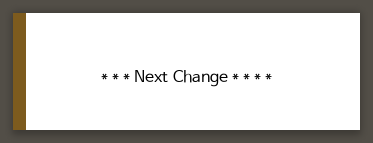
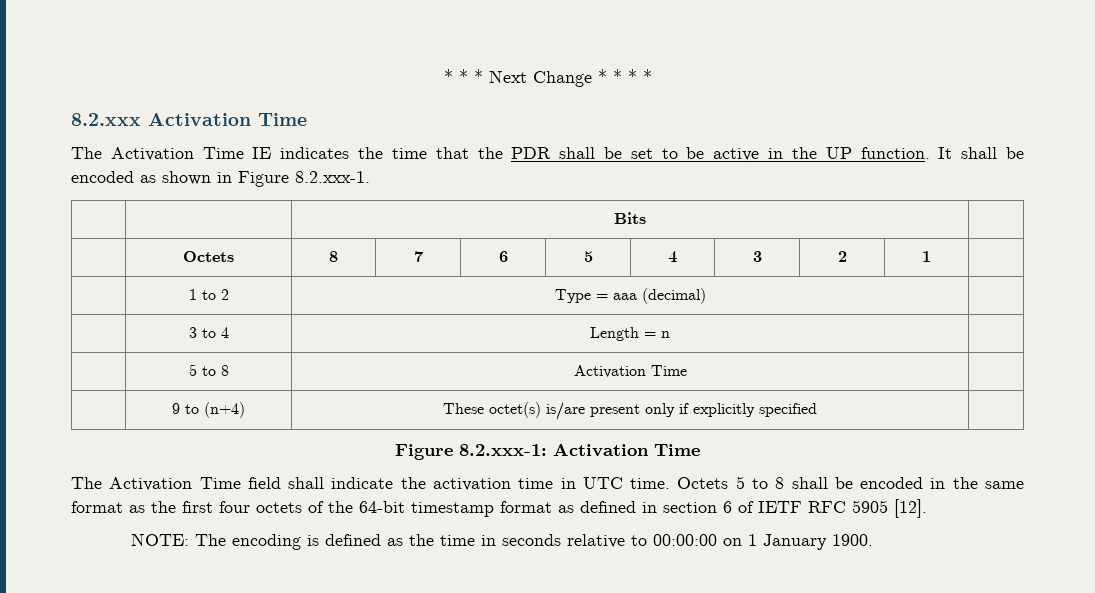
(273, 77) none -> [71,113,307,126] [71,147,1025,161] [71,171,370,187] [614,212,646,224] [183,251,234,262] [329,251,338,262] [413,251,423,262] [498,251,508,262] [583,251,593,262] [668,251,677,263] [752,251,762,262] [837,251,847,262] [922,251,931,262] [188,289,229,300] [554,288,706,304] [188,327,229,338] [590,327,670,341] [188,364,229,376] [573,365,687,378] [172,402,245,418] [443,402,817,420] [395,443,700,460] [71,476,1025,491] [71,499,927,518] [131,533,874,550] // 8.2.xxx Activation Time // The Activation Time IE indicates the time that the PDR shall be set to be active in the UP function. It shall be encoded as shown in Figure 8.2.xxx-1. // | | Bits | // | Octets | 8 | 7 | 6 | 5 | 4 | 3 | 2 | 1 | // | 1 to 2 | Type = aaa (decimal) | // | 3 to 4 | Length = n | // | 5 to 8 | Activation Time | // | 9 to (n+4) | These octet(s) is/are present only if explicitly specified | // Figure 8.2.xxx-1: Activation Time // The Activation Time field shall indicate the activation time in UTC time. Octets 5 to 8 shall be encoded in the same format as the first four octets of the 64-bit timestamp format as defined in section 6 of IETF RFC 5905 [12]. // NOTE: The encoding is defined as the time in seconds relative to 00:00:00 on 1 January 1900.

